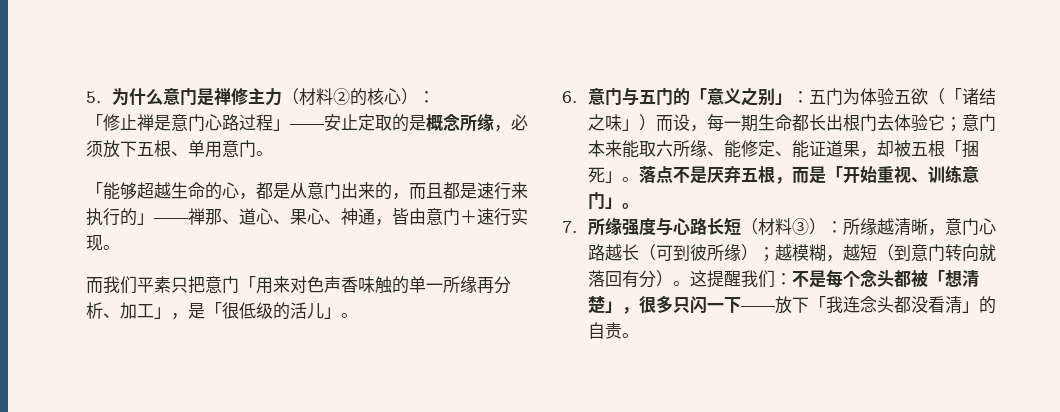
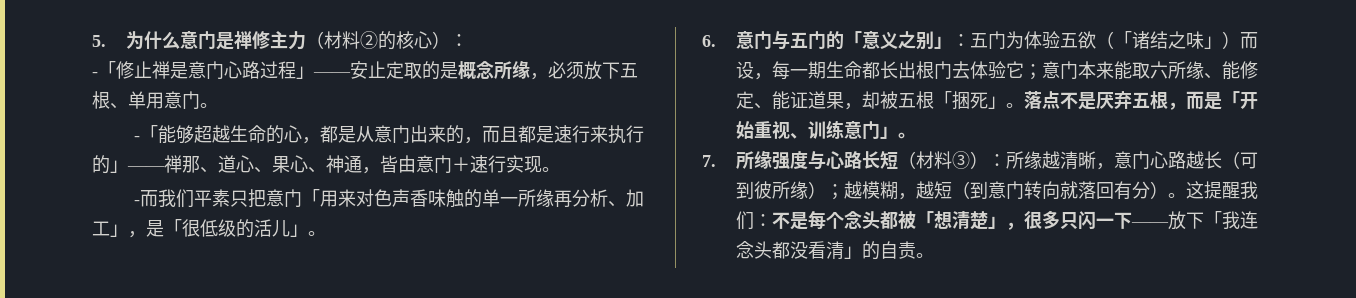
(436, 97) none -> [92,72,98,77] -
(273, 153) none -> [133,136,140,141] -
(120, 247) none -> [133,200,140,205] -

